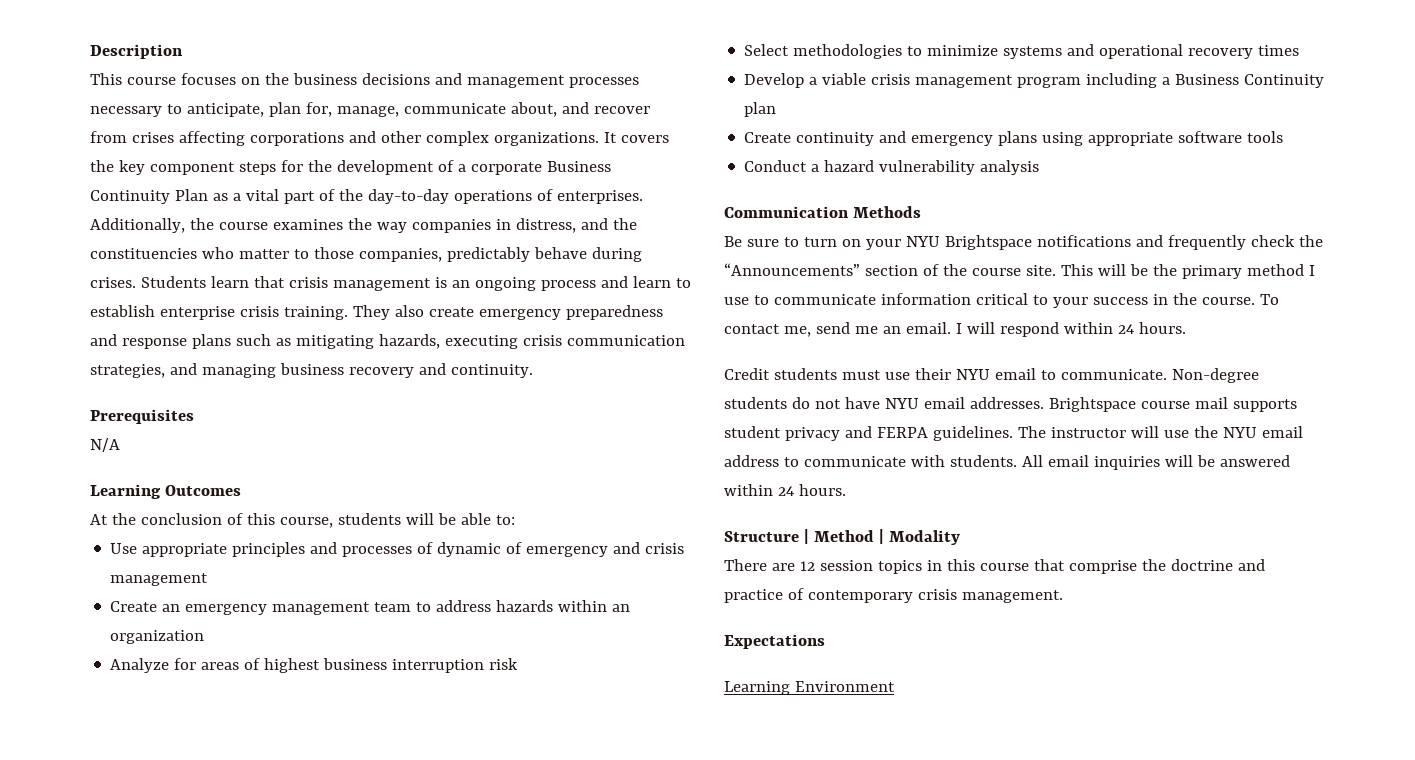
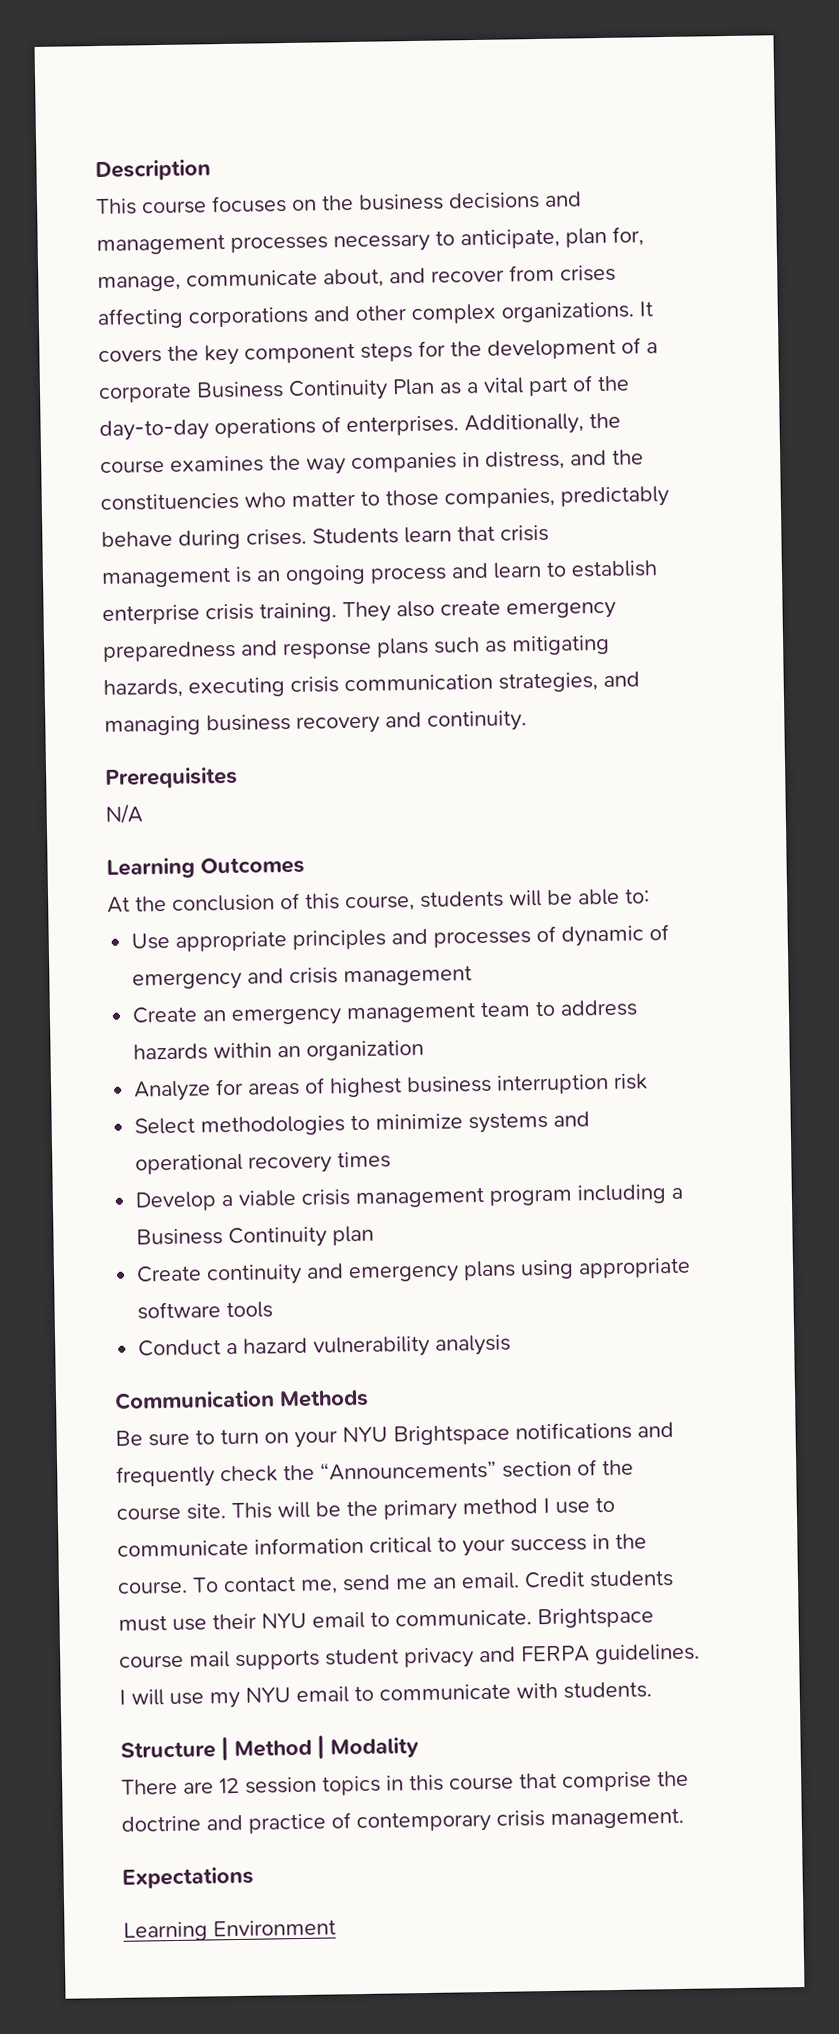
[955,322,1186,337] I will respond within 24 hours. // -> (520, 1581) none
[1171,368,1259,383] [724,397,1044,409] Non-degree students do not have NYU email addresses. -> (532, 1618) none
[1017,426,1126,438] The instructor -> [119,1689,126,1705] I
[1193,426,1303,438] [724,455,779,467] the NYU email address -> [209,1686,349,1709] my NYU email
[1021,455,1290,470] [724,484,846,496] All email inquiries will be answered within 24 hours. -> (652, 1690) none

